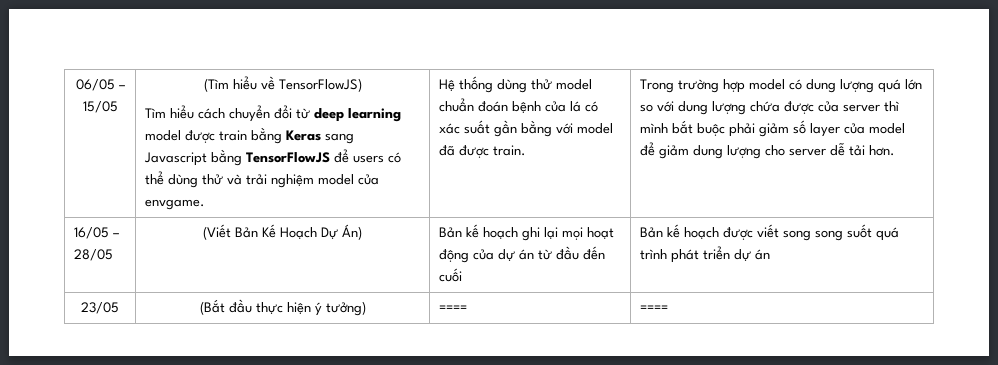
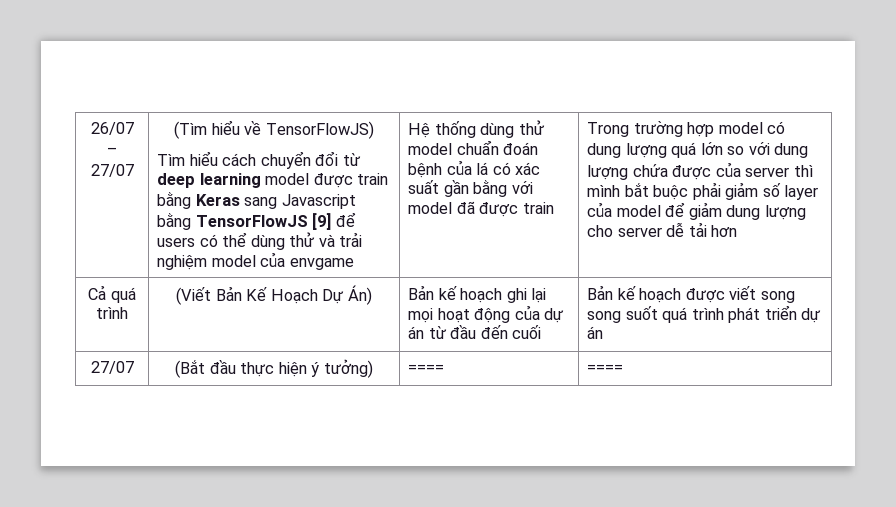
[75,79,125,91] [82,101,118,113] 06/05 – 15/05 -> [90,122,134,135] [107,147,117,155] [90,164,134,177] 26/07 – 27/07
(331, 157) none -> [312,213,332,230] [9]
[145,199,206,210] envgame. -> [289,258,354,270] envgame
[493,145,527,156] train. -> [522,202,554,214] train
[869,145,896,156] [74,227,120,239] [74,249,114,261] hơn. // 16/05 – 28/05 -> [711,225,738,237] [88,285,136,303] [96,307,128,319] hơn // Cả quá trình
[81,302,119,314] 23/05 -> [90,361,134,374] 27/07

